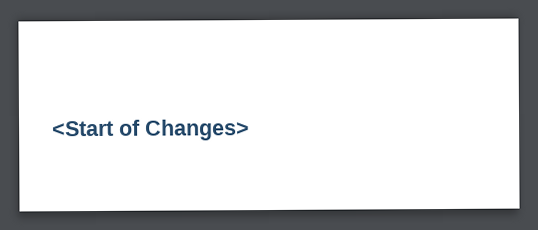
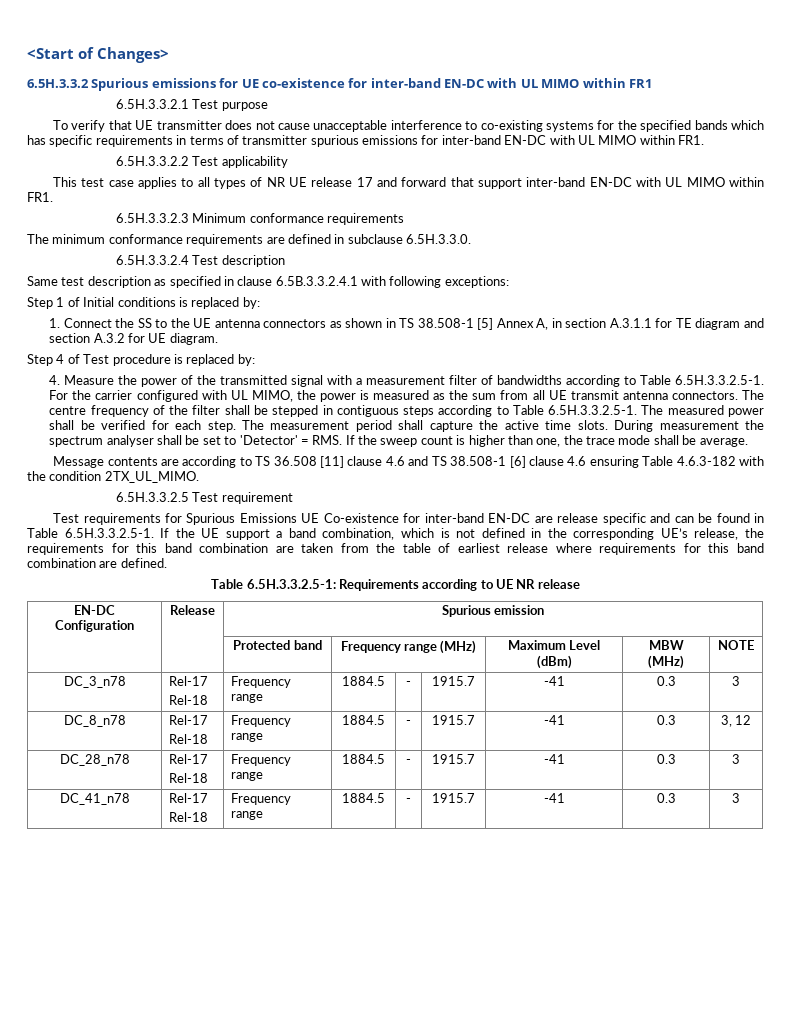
(250, 130) none -> [27,78,652,91] [116,99,268,111] [53,120,765,132] [27,135,704,147] [116,156,288,168] [53,177,764,189] [27,192,53,202] [116,213,405,225] [27,234,471,246] [116,255,285,267] [27,276,509,288] [27,297,260,309] [49,318,764,330] [49,333,218,345] [27,354,255,366] [49,375,764,387] [49,390,765,402] [49,405,765,417] [49,420,764,432] [49,435,748,447] [53,456,765,468] [27,471,199,483] [116,492,293,504] [53,513,764,525] [27,528,764,540] [27,543,764,555] [27,558,167,568] [211,579,580,591] [74,605,115,615] [55,620,134,632] [170,605,216,615] [441,605,545,617] [233,640,322,650] [340,640,477,654] [507,640,601,650] [536,655,572,669] [648,640,684,650] [648,655,684,669] [718,640,754,650] [63,676,126,688] [169,676,209,686] [169,695,209,705] [231,676,292,688] [231,694,264,703] [342,676,385,686] [406,681,411,686] [432,676,475,686] [543,676,565,686] [656,676,676,686] [732,676,740,686] [63,715,126,727] [169,715,209,725] [169,734,209,744] [231,715,292,727] [231,733,264,742] [342,715,385,725] [406,720,411,725] [432,715,475,725] [543,715,565,725] [656,715,676,725] [720,715,752,727] [59,754,130,766] [169,754,209,764] [169,773,209,783] [231,754,292,766] [231,772,264,781] [342,754,385,764] [406,759,411,764] [432,754,475,764] [543,754,565,764] [656,754,676,764] [732,754,740,764] [59,793,130,805] [169,793,209,803] [169,812,209,822] [231,793,292,805] [231,811,264,820] [342,793,385,803] [406,798,411,803] [432,793,475,803] [543,793,565,803] [656,793,676,803] [732,793,740,803] // 6.5H.3.3.2 Spurious emissions for UE co-existence for inter-band EN-DC with UL MIMO within FR1 // 6.5H.3.3.2.1 Test purpose // To verify that UE transmitter does not cause unacceptable interference to co-existing systems for the specified bands which has specific requirements in terms of transmitter spurious emissions for inter-band EN-DC with UL MIMO within FR1. // 6.5H.3.3.2.2 Test applicability // This test case applies to all types of NR UE release 17 and forward that support inter-band EN-DC with UL MIMO within FR1. // 6.5H.3.3.2.3 Minimum conformance requirements // The minimum conformance requirements are defined in subclause 6.5H.3.3.0. // 6.5H.3.3.2.4 Test description // Same test description as specified in clause 6.5B.3.3.2.4.1 with following exceptions: // Step 1 of Initial conditions is replaced by: // 1. Connect the SS to the UE antenna connectors as shown in TS 38.508-1 [5] Annex A, in section A.3.1.1 for TE diagram and section A.3.2 for UE diagram. // Step 4 of Test procedure is replaced by: // 4. Measure the power of the transmitted signal with a measurement filter of bandwidths according to Table 6.5H.3.3.2.5-1. For the carrier configured with UL MIMO, the power is measured as the sum from all UE transmit antenna connectors. The centre frequency of the filter shall be stepped in contiguous steps according to Table 6.5H.3.3.2.5-1. The measured power shall be verified for each step. The measurement period shall capture the active time slots. During measurement the spectrum analyser shall be set to 'Detector' = RMS. If the sweep count is higher than one, the trace mode shall be average. // Message contents are according to TS 36.508 [11] clause 4.6 and TS 38.508-1 [6] clause 4.6 ensuring Table 4.6.3-182 with the condition 2TX_UL_MIMO. // 6.5H.3.3.2.5 Test requirement // Test requirements for Spurious Emissions UE Co-existence for inter-band EN-DC are release specific and can be found in Table 6.5H.3.3.2.5-1. If the UE support a band combination, which is not defined in the corresponding UE’s release, the requirements for this band combination are taken from the table of earliest release where requirements for this band combination are defined. // Table 6.5H.3.3.2.5-1: Requirements according to UE NR release // EN-DC Configuration | Release | Spurious emission // | | Protected band | Frequency range (MHz) | Maximum Level (dBm) | MBW (MHz) | NOTE // DC_3_n78 | Rel-17 // Rel-18 | Frequency range | 1884.5 | - | 1915.7 | -41 | 0.3 | 3 // DC_8_n78 | Rel-17 // Rel-18 | Frequency range | 1884.5 | - | 1915.7 | -41 | 0.3 | 3, 12 // DC_28_n78 | Rel-17 // Rel-18 | Frequency range | 1884.5 | - | 1915.7 | -41 | 0.3 | 3 // DC_41_n78 | Rel-17 // Rel-18 | Frequency range | 1884.5 | - | 1915.7 | -41 | 0.3 | 3

